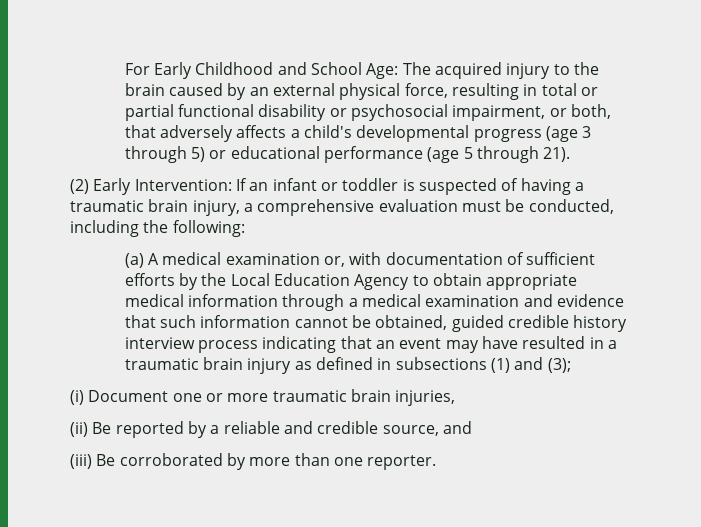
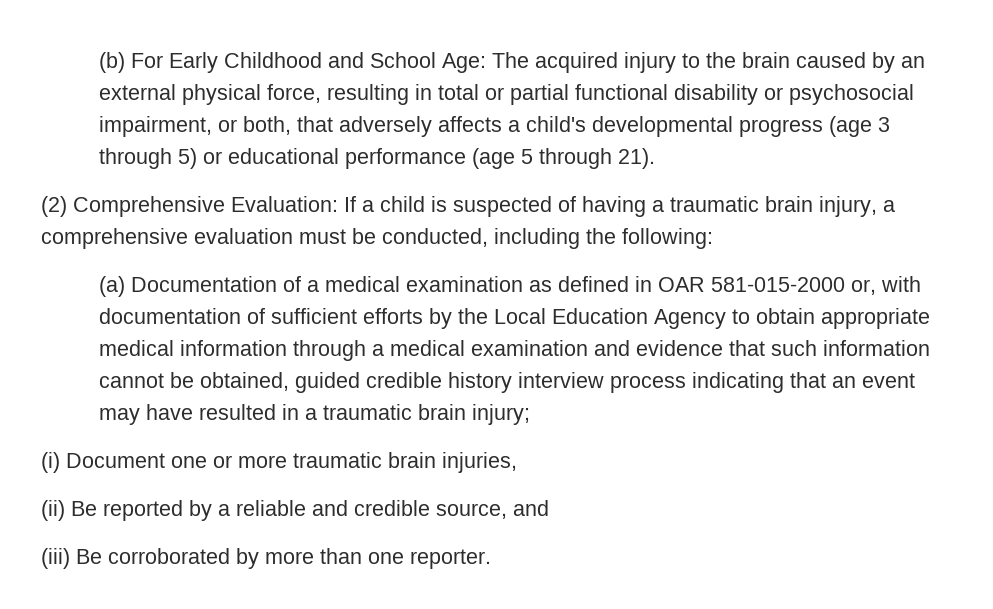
(124, 69) none -> [98,52,125,73] (b)
[93,178,399,195] Early Intervention: If an infant or toddler -> [73,196,425,217] Comprehensive Evaluation: If a child
[148,252,320,265] A medical examination -> [130,276,845,292] Documentation of a medical examination as defined in OAR 581-015-2000
[247,357,571,374] injury as defined in subsections (1) and (3); -> [471,404,530,425] injury;

